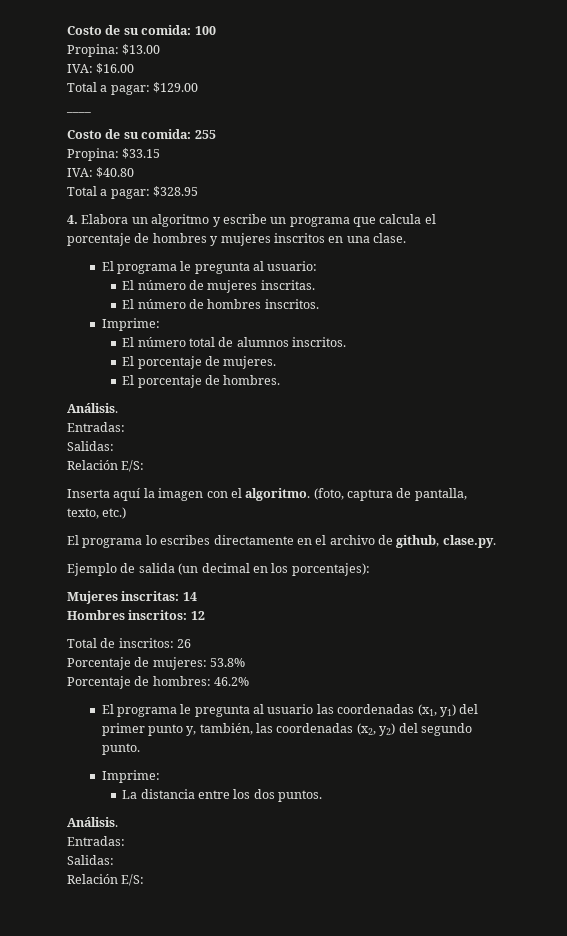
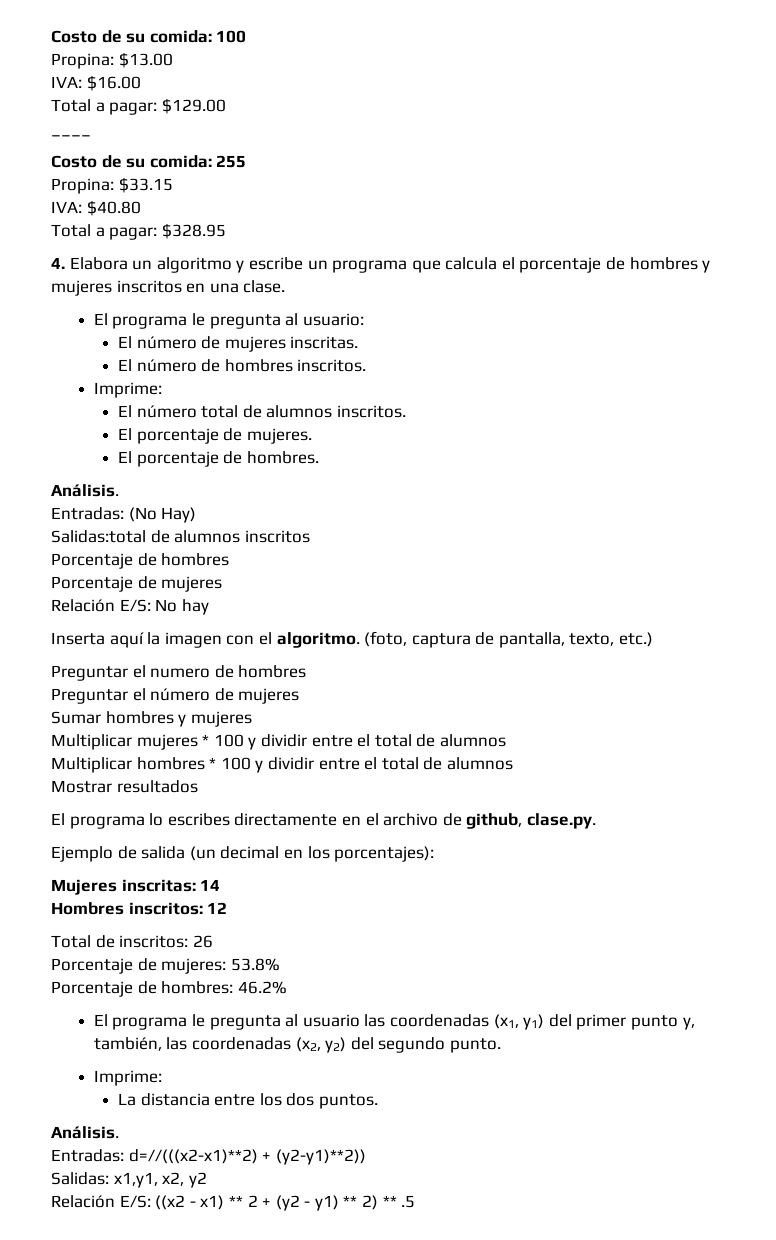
[67,441,114,451] [67,460,145,472] // Salidas: // Relación E/S: -> [128,507,197,523] [51,530,310,543] [51,553,230,569] [51,576,223,592] [51,599,209,615] (No Hay) // Salidas:total de alumnos inscritos // Porcentaje de hombres // Porcentaje de mujeres // Relación E/S: No hay
(127, 513) none -> [51,665,307,681] [51,688,300,704] [51,711,252,727] [51,734,506,750] [51,757,513,773] [51,780,198,793] // Preguntar el numero de hombres // Preguntar el número de mujeres // Sumar hombres y mujeres // Multiplicar mujeres * 100 y dividir entre el total de alumnos // Multiplicar hombres * 100 y dividir entre el total de alumnos // Mostrar resultados
[67,855,114,865] [67,874,145,886] // Salidas: // Relación E/S: -> [128,1149,366,1165] [51,1172,207,1188] [51,1195,416,1211] d=//(((x2-x1)**2) + (y2-y1)**2)) // Salidas: x1,y1, x2, y2 // Relación E/S: ((x2 - x1) ** 2 + (y2 - y1) ** 2) ** .5

